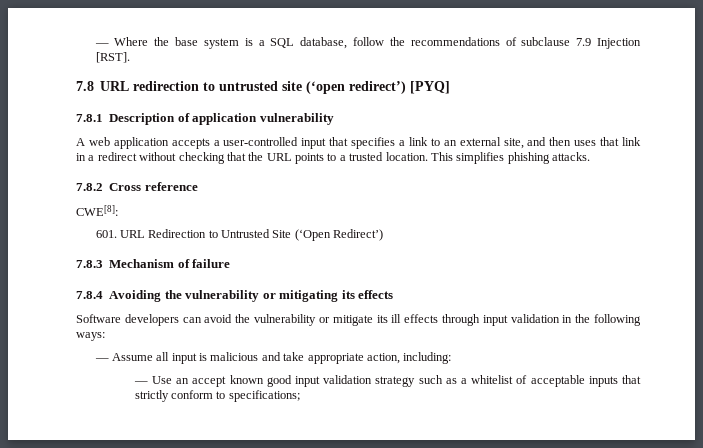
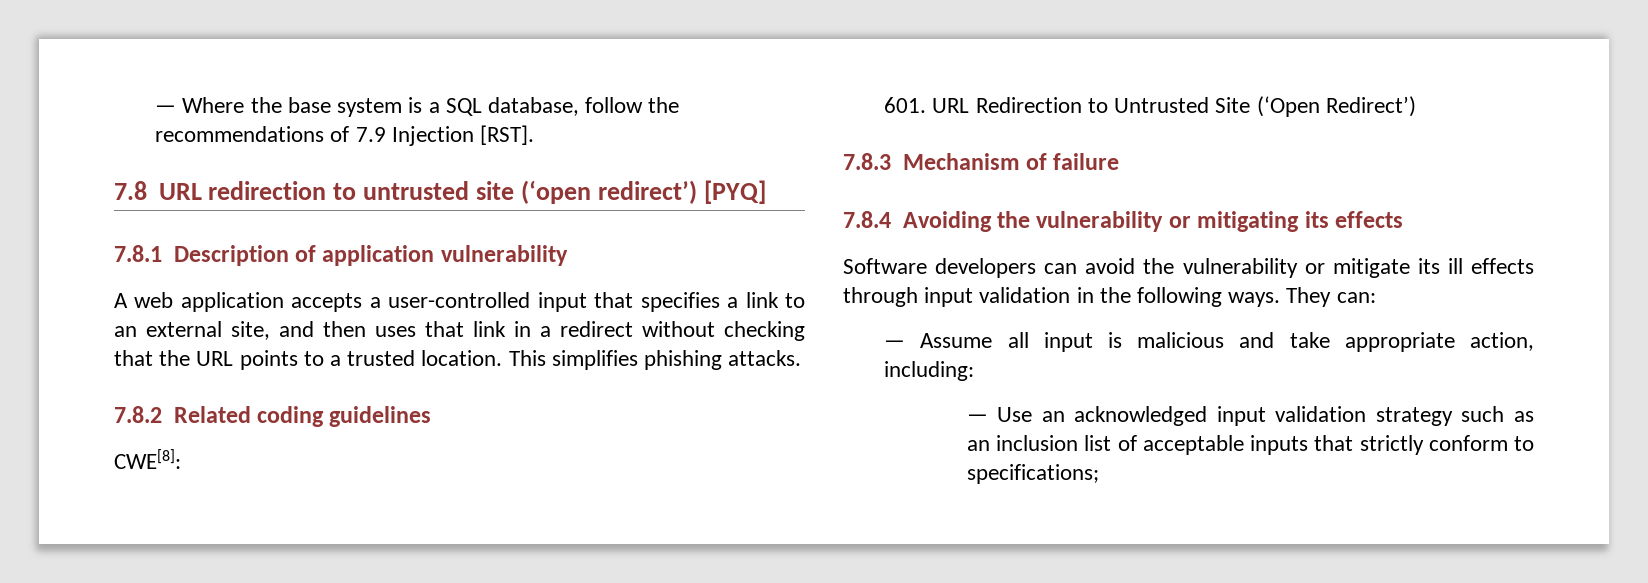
[521,37,571,46] subclause -> (350, 134) none
[109,182,198,191] Cross reference -> [173,406,432,427] Related coding guidelines
[76,332,105,341] ways: -> [1228,287,1376,307] ways. They can:
[192,375,292,387] accept known good -> [1074,406,1208,426] acknowledged
[460,375,514,384] a whitelist -> [966,435,1112,451] an inclusion list

